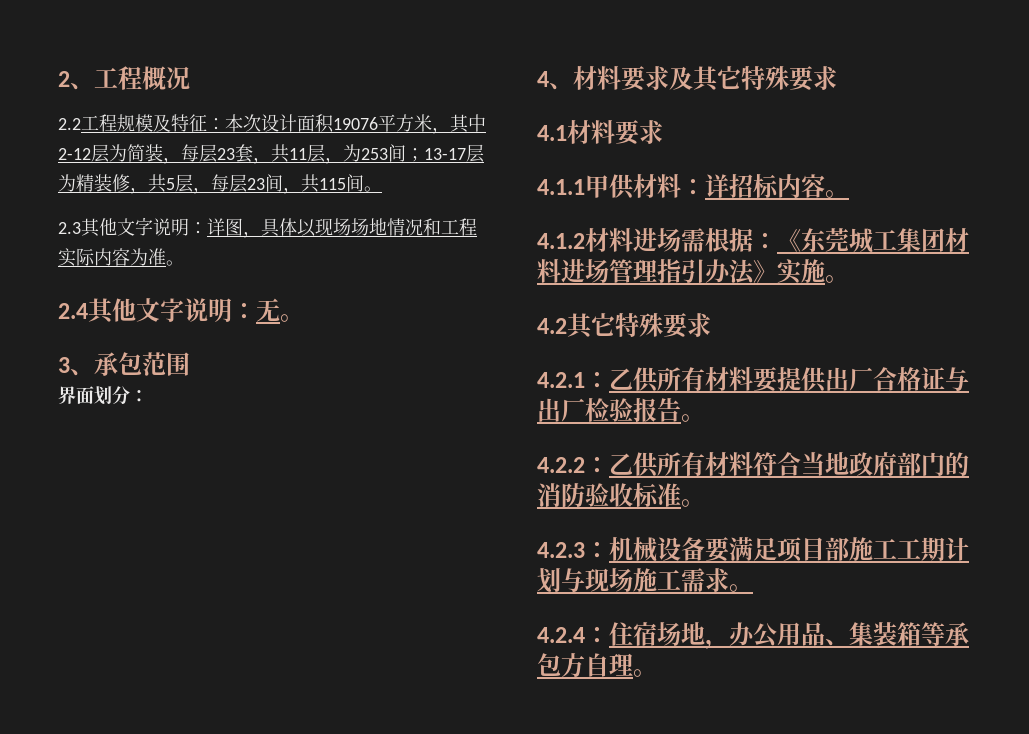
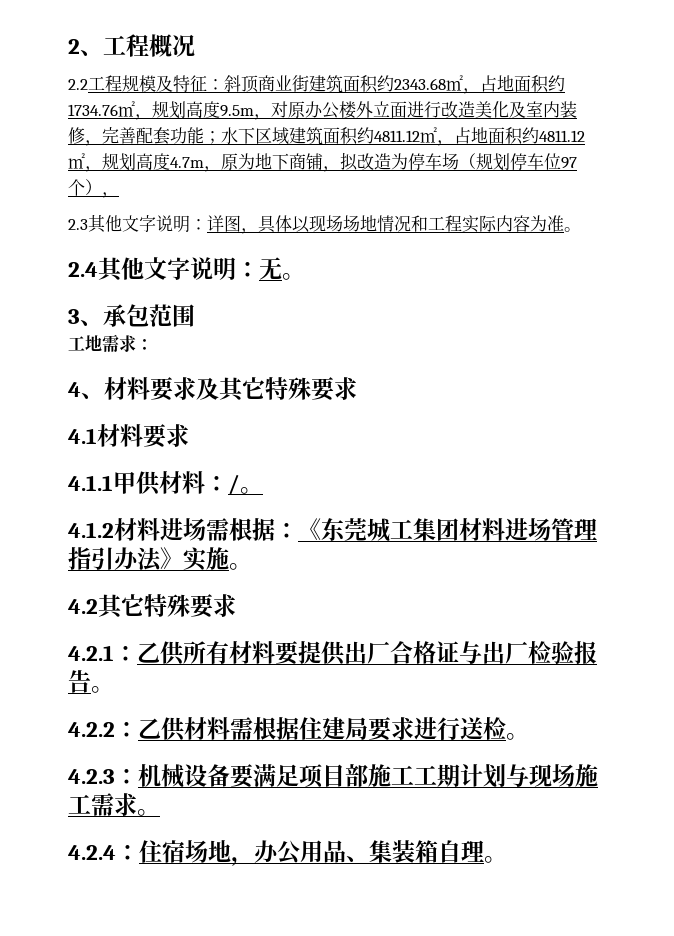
[225,114,486,134] [58,144,484,164] [58,174,382,194] 本次设计面积19076平方米，其中2-12层为简装，每层23套，共11层，为253间；13-17层为精装修，共5层，每层23间，共115间。 -> [224,75,565,94] [68,101,577,120] [68,127,585,146] [68,152,577,172] [68,179,119,198] 斜顶商业街建筑面积约2343.68㎡，占地面积约1734.76㎡，规划高度9.5m，对原办公楼外立面进行改造美化及室内装修，完善配套功能；水下区域建筑面积约4811.12㎡，占地面积约4811.12㎡，规划高度4.7m，原为地下商铺，拟改造为停车场（规划停车位97个），
[58,386,130,405] 界面划分 -> [68,334,136,352] 工地需求
[705,174,825,198] 详招标内容 -> [228,474,240,495] /
[657,452,969,476] [537,483,681,508] 所有材料符合当地政府部门的消防验收标准 -> [184,717,506,741] 材料需根据住建局要求进行送检
[921,622,969,646] [537,653,585,678] 等承包方 -> (438, 851) none

